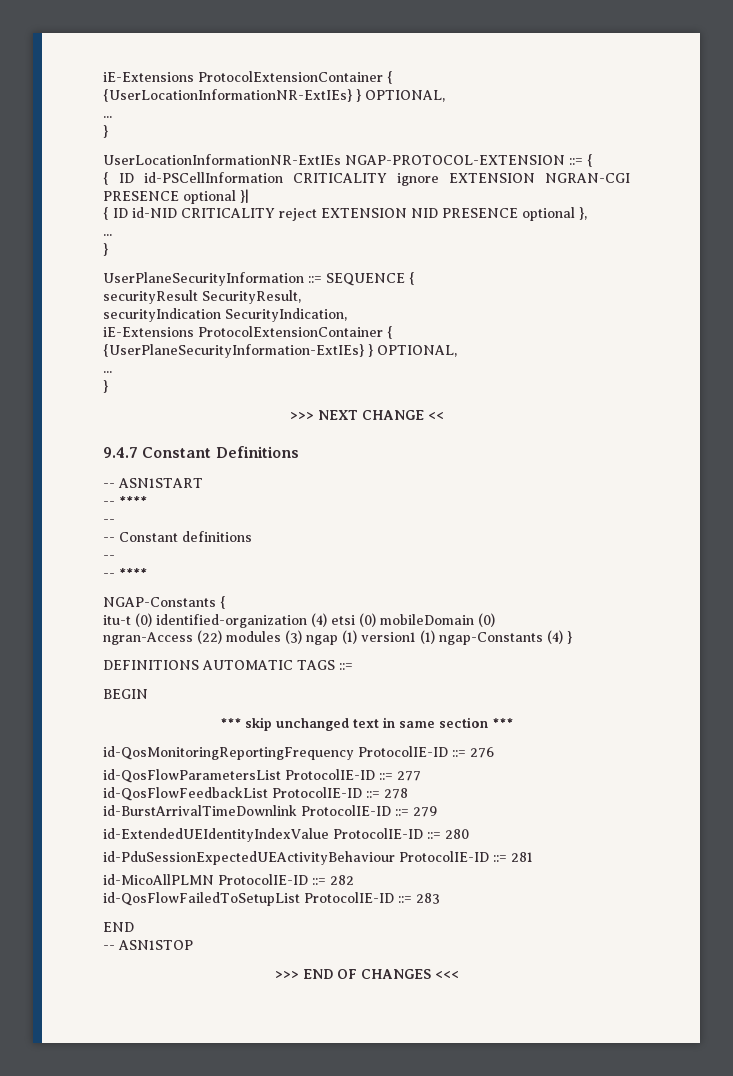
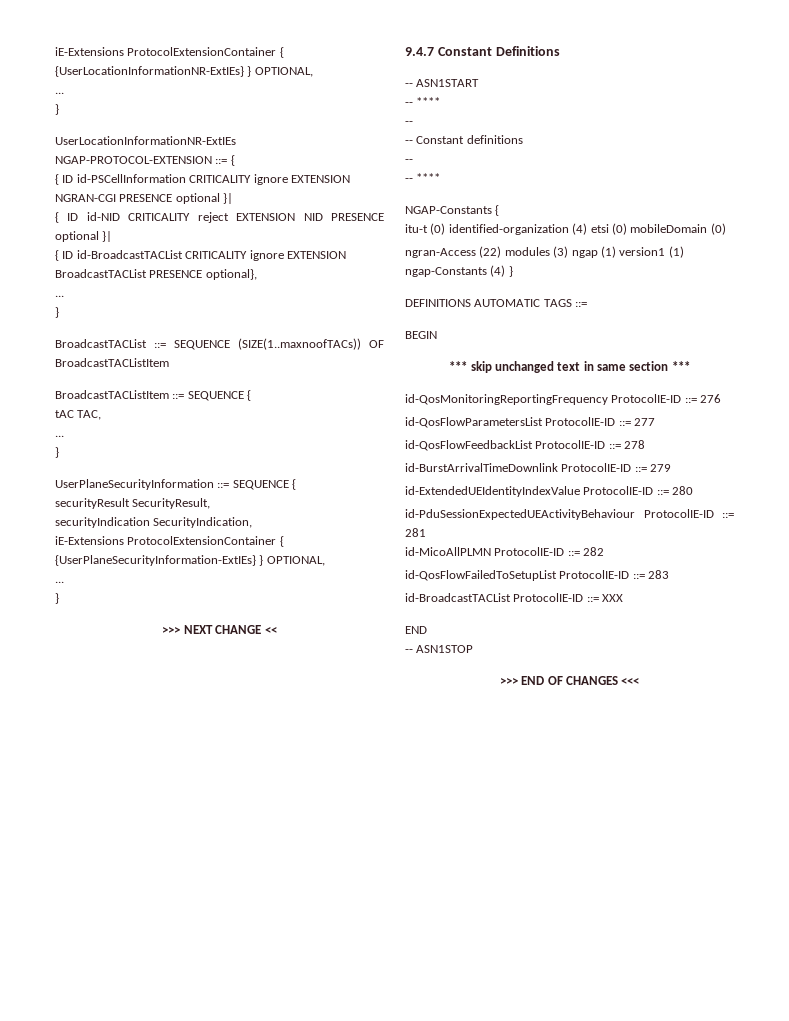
[579,207,587,220] }, -> [102,231,113,242] [55,250,346,261] [55,269,257,280] [55,295,64,297] [55,307,59,318] [55,338,384,350] [55,358,169,367] [55,390,252,401] [55,410,102,420] }| // { ID id-BroadcastTACList CRITICALITY ignore EXTENSION BroadcastTACList PRESENCE optional}, // ... // } // BroadcastTACList ::= SEQUENCE (SIZE(1..maxnoofTACs)) OF BroadcastTACListItem // BroadcastTACListItem ::= SEQUENCE { // tAC TAC,
(440, 898) none -> [405,593,624,602] // id-BroadcastTACList ProtocolIE-ID ::= XXX

